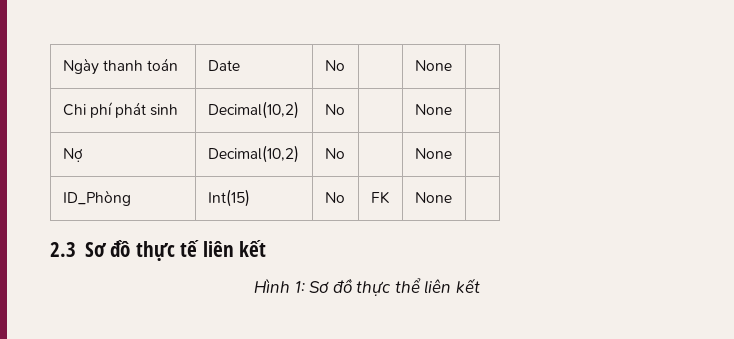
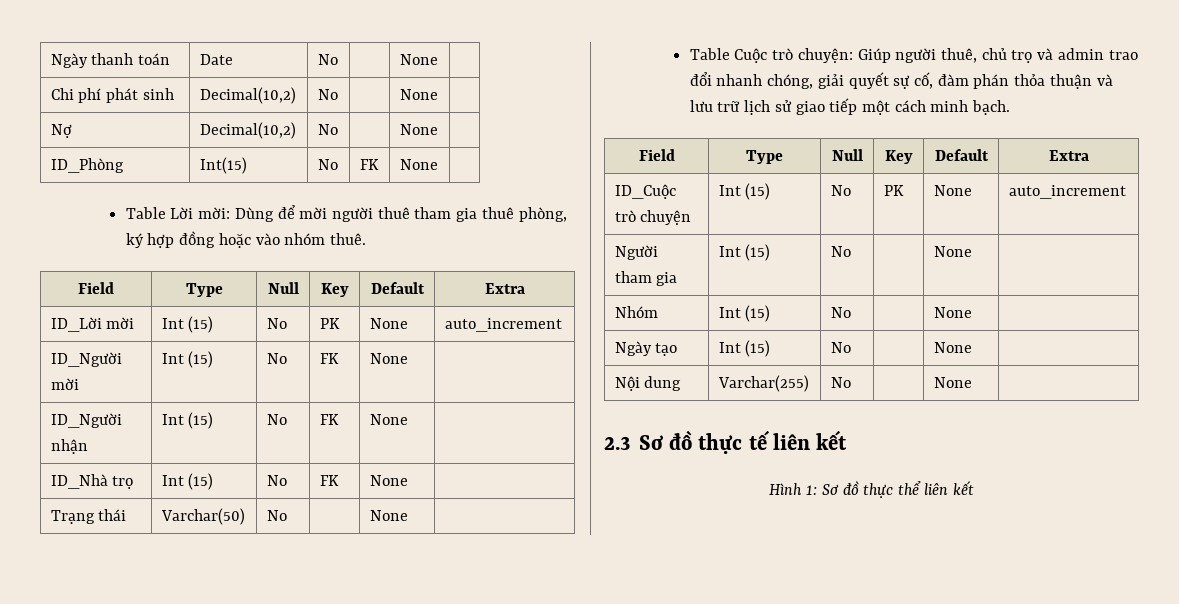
(452, 197) none -> [125,205,567,222] [125,231,367,248] [78,282,114,294] [185,283,223,297] [267,282,299,294] [320,283,349,297] [370,282,425,294] [484,283,525,294] [50,317,135,332] [161,316,214,333] [266,318,287,329] [319,318,340,329] [369,318,408,329] [444,318,562,332] [50,352,122,367] [50,378,79,390] [161,351,214,368] [266,353,287,364] [319,353,339,364] [369,353,408,364] [50,413,122,428] [50,439,88,454] [161,412,214,429] [266,414,287,425] [319,414,339,425] [369,414,408,425] [50,474,134,489] [161,473,214,490] [266,475,287,486] [319,475,339,486] [369,475,408,486] [50,509,127,524] [160,508,245,525] [266,510,287,521] [369,510,408,521] [689,48,1138,63] [689,72,1113,89] [689,98,1011,115] [638,149,675,161] [746,150,783,164] [831,149,863,161] [884,150,913,164] [934,149,989,161] [1048,150,1089,161] [614,184,676,199] [614,210,692,225] [718,183,771,200] [830,185,851,196] [883,185,904,196] [933,185,972,196] [1008,185,1126,199] [614,245,658,260] [614,271,678,286] [718,244,771,261] [830,246,851,257] [933,246,972,257] [614,306,658,318] [718,305,771,322] [830,307,851,318] [933,307,972,318] [614,341,678,356] [718,340,771,357] [830,342,851,353] [933,342,972,353] [614,376,682,391] [717,375,809,392] [830,377,851,388] [933,377,972,388] // Table Lời mời: Dùng để mời người thuê tham gia thuê phòng, ký hợp đồng hoặc vào nhóm thuê. // Field | Type | Null | Key | Default | Extra // ID_Lời mời | Int (15) | No | PK | None | auto_increment // ID_Người mời | Int (15) | No | FK | None | // ID_Người nhận | Int (15) | No | FK | None | // ID_Nhà trọ | Int (15) | No | FK | None | // Trạng thái | Varchar(50) | No | | None | // Table Cuộc trò chuyện: Giúp người thuê, chủ trọ và admin trao đổi nhanh chóng, giải quyết sự cố, đàm phán thỏa thuận và lưu trữ lịch sử giao tiếp một cách minh bạch. // Field | Type | Null | Key | Default | Extra // ID_Cuộc trò chuyện | Int (15) | No | PK | None | auto_increment // Người tham gia | Int (15) | No | | None | // Nhóm | Int (15) | No | | None | // Ngày tạo | Int (15) | No | | None | // Nội dung | Varchar(255) | No | | None |

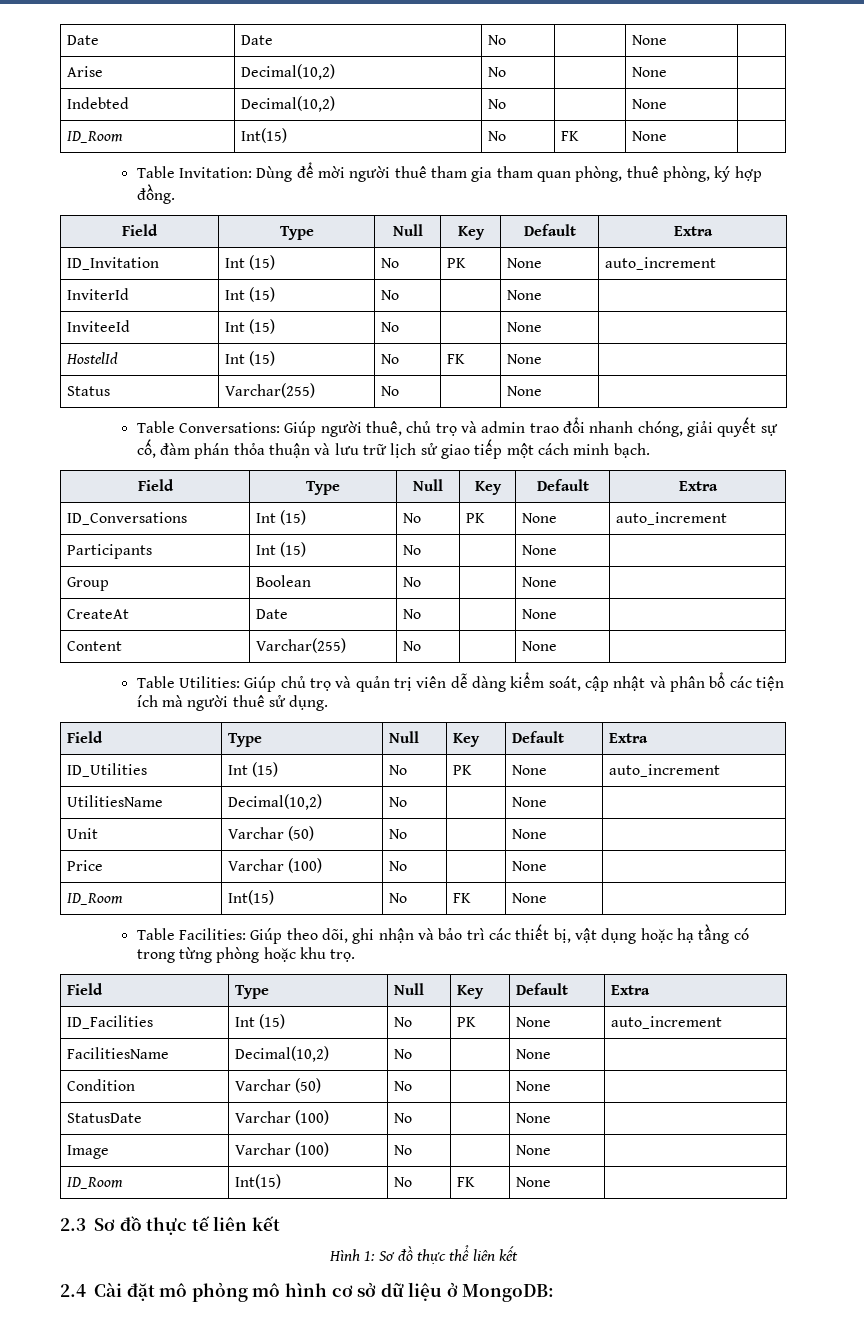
[50,53,170,68] [199,54,233,65] [317,54,338,65] [399,54,438,65] [50,88,174,103] [199,87,296,104] [317,89,338,100] [399,89,438,100] [50,124,72,138] [199,122,296,139] [317,124,338,135] [399,124,438,135] [50,158,124,173] [199,157,247,174] [317,159,338,170] [359,159,379,170] [399,159,438,170] [125,207,231,219] Ngày thanh toán | Date | No | | None | // Chi phí phát sinh | Decimal(10,2) | No | | None | // Nợ | Decimal(10,2) | No | | None | // ID_Phòng | Int(15) | No | FK | None | // Table Lời mời: -> [66,35,99,45] [240,35,273,45] [487,35,506,45] [631,35,667,45] [66,66,103,77] [240,64,335,80] [487,67,506,77] [631,67,667,77] [66,97,129,109] [240,96,335,112] [487,99,506,109] [631,99,667,109] [66,131,123,143] [240,128,287,143] [487,131,506,141] [560,131,579,141] [631,131,667,141] [136,166,253,178] Date | Date | No | | None | // Arise | Decimal(10,2) | No | | None | // Indebted | Decimal(10,2) | No | | None | // ID_Room | Int(15) | No | FK | None | // Table Invitation:
(478, 215) none -> [496,166,623,182] tham quan phòng,
[179,231,367,248] [78,282,114,294] [185,283,223,297] [267,282,299,294] [320,283,349,297] [370,282,425,294] [484,283,525,294] [50,317,135,332] [161,316,214,333] [266,318,287,329] [319,318,340,329] [369,318,408,329] [444,318,562,332] [50,352,122,367] [50,378,79,390] [161,351,214,368] [266,353,287,364] [319,353,339,364] [369,353,408,364] [50,413,122,428] [50,439,88,454] [161,412,214,429] [266,414,287,425] [319,414,339,425] [369,414,408,425] [50,474,134,489] [161,473,214,490] [266,475,287,486] [319,475,339,486] [369,475,408,486] [50,509,127,524] [160,508,245,525] [266,510,287,521] [369,510,408,521] [689,48,853,63] đồng hoặc vào nhóm thuê. // Field | Type | Null | Key | Default | Extra // ID_Lời mời | Int (15) | No | PK | None | auto_increment // ID_Người mời | Int (15) | No | FK | None | // ID_Người nhận | Int (15) | No | FK | None | // ID_Nhà trọ | Int (15) | No | FK | None | // Trạng thái | Varchar(50) | No | | None | // Table Cuộc trò chuyện: -> [136,184,175,204] [122,224,158,236] [279,226,314,240] [392,224,423,236] [457,226,485,240] [523,224,576,236] [673,226,713,236] [66,257,159,270] [224,255,275,270] [380,258,399,268] [446,258,466,268] [506,258,542,268] [604,257,716,270] [66,288,129,300] [224,287,275,302] [380,290,399,300] [506,290,542,300] [66,320,130,332] [224,319,275,334] [380,322,399,332] [506,322,542,332] [65,352,118,364] [224,351,275,366] [380,354,399,364] [446,354,465,364] [506,354,542,364] [66,386,110,396] [224,383,315,398] [380,386,399,396] [506,386,542,396] [136,421,281,433] đồng. // Field | Type | Null | Key | Default | Extra // ID_Invitation | Int (15) | No | PK | None | auto_increment // InviterId | Int (15) | No | | None | // InviteeId | Int (15) | No | | None | // HostelId | Int (15) | No | FK | None | // Status | Varchar(255) | No | | None | // Table Conversations:
[614,184,676,199] [614,210,692,225] [718,183,771,200] [830,185,851,196] [883,185,904,196] [933,185,972,196] [1008,185,1126,199] [614,245,658,260] [614,271,678,286] [718,244,771,261] [830,246,851,257] [933,246,972,257] [614,306,658,318] [718,305,771,322] [830,307,851,318] [933,307,972,318] [614,341,678,356] [718,340,771,357] [830,342,851,353] [933,342,972,353] [614,376,682,391] [717,375,809,392] [830,377,851,388] [933,377,972,388] ID_Cuộc trò chuyện | Int (15) | No | PK | None | auto_increment // Người tham gia | Int (15) | No | | None | // Nhóm | Int (15) | No | | None | // Ngày tạo | Int (15) | No | | None | // Nội dung | Varchar(255) | No | | None | -> [66,512,187,525] [255,510,306,525] [402,513,421,523] [465,513,485,523] [521,513,557,523] [615,512,727,525] [66,544,152,559] [255,542,306,557] [402,545,421,555] [521,545,557,555] [66,577,109,591] [255,575,311,587] [402,577,421,587] [521,577,557,587] [66,609,129,619] [255,609,288,619] [402,609,421,619] [521,609,557,619] [66,641,122,651] [255,638,346,653] [402,641,421,651] [521,641,557,651] [136,672,784,692] [136,695,329,711] [66,731,103,743] [227,733,262,747] [388,731,419,743] [452,733,480,747] [511,731,564,743] [608,733,648,743] [66,763,147,777] [227,762,278,777] [388,765,407,775] [452,765,472,775] [511,765,547,775] [608,764,720,777] [66,795,163,807] [227,794,322,810] [388,797,407,807] [511,797,547,807] [66,828,98,839] [227,826,314,841] [388,829,407,839] [511,829,547,839] [66,860,103,871] [227,858,322,873] [388,861,407,871] [511,861,547,871] [66,893,123,905] [227,890,274,905] [388,893,407,903] [452,893,471,903] [511,893,547,903] [136,924,749,944] [136,947,356,963] [66,983,103,995] [234,985,269,999] [393,983,424,995] [456,985,484,999] [515,983,568,995] [610,985,650,995] [66,1015,153,1029] [234,1014,285,1029] [393,1017,412,1027] [456,1017,476,1027] [515,1017,551,1027] [610,1016,722,1029] [66,1047,169,1059] [234,1046,329,1062] [393,1049,412,1059] [515,1049,551,1059] [66,1079,135,1091] [234,1078,321,1093] [393,1081,412,1091] [515,1081,551,1091] [66,1113,142,1123] [234,1110,329,1125] [393,1113,412,1123] [515,1113,551,1123] [66,1145,109,1159] [234,1142,329,1157] [393,1145,412,1155] [515,1145,551,1155] [66,1177,123,1189] [234,1174,281,1189] [393,1177,412,1187] [456,1177,475,1187] [515,1177,551,1187] ID_Conversations | Int (15) | No | PK | None | auto_increment // Participants | Int (15) | No | | None | // Group | Boolean | No | | None | // CreateAt | Date | No | | None | // Content | Varchar(255) | No | | None | // Table Utilities: Giúp chủ trọ và quản trị viên dễ dàng kiểm soát, cập nhật và phân bổ các tiện ích mà người thuê sử dụng. // Field | Type | Null | Key | Default | Extra // ID_Utilities | Int (15) | No | PK | None | auto_increment // UtilitiesName | Decimal(10,2) | No | | None | // Unit | Varchar (50) | No | | None | // Price | Varchar (100) | No | | None | // ID_Room | Int(15) | No | FK | None | // Table Facilities: Giúp theo dõi, ghi nhận và bảo trì các thiết bị, vật dụng hoặc hạ tầng có trong từng phòng hoặc khu trọ. // Field | Type | Null | Key | Default | Extra // ID_Facilities | Int (15) | No | PK | None | auto_increment // FacilitiesName | Decimal(10,2) | No | | None | // Condition | Varchar (50) | No | | None | // StatusDate | Varchar (100) | No | | None | // Image | Varchar (100) | No | | None | // ID_Room | Int(15) | No | FK | None |
(974, 488) none -> [60,1282,555,1302] // 2.4 Cài đặt mô phỏng mô hình cơ sở dữ liệu ở MongoDB:

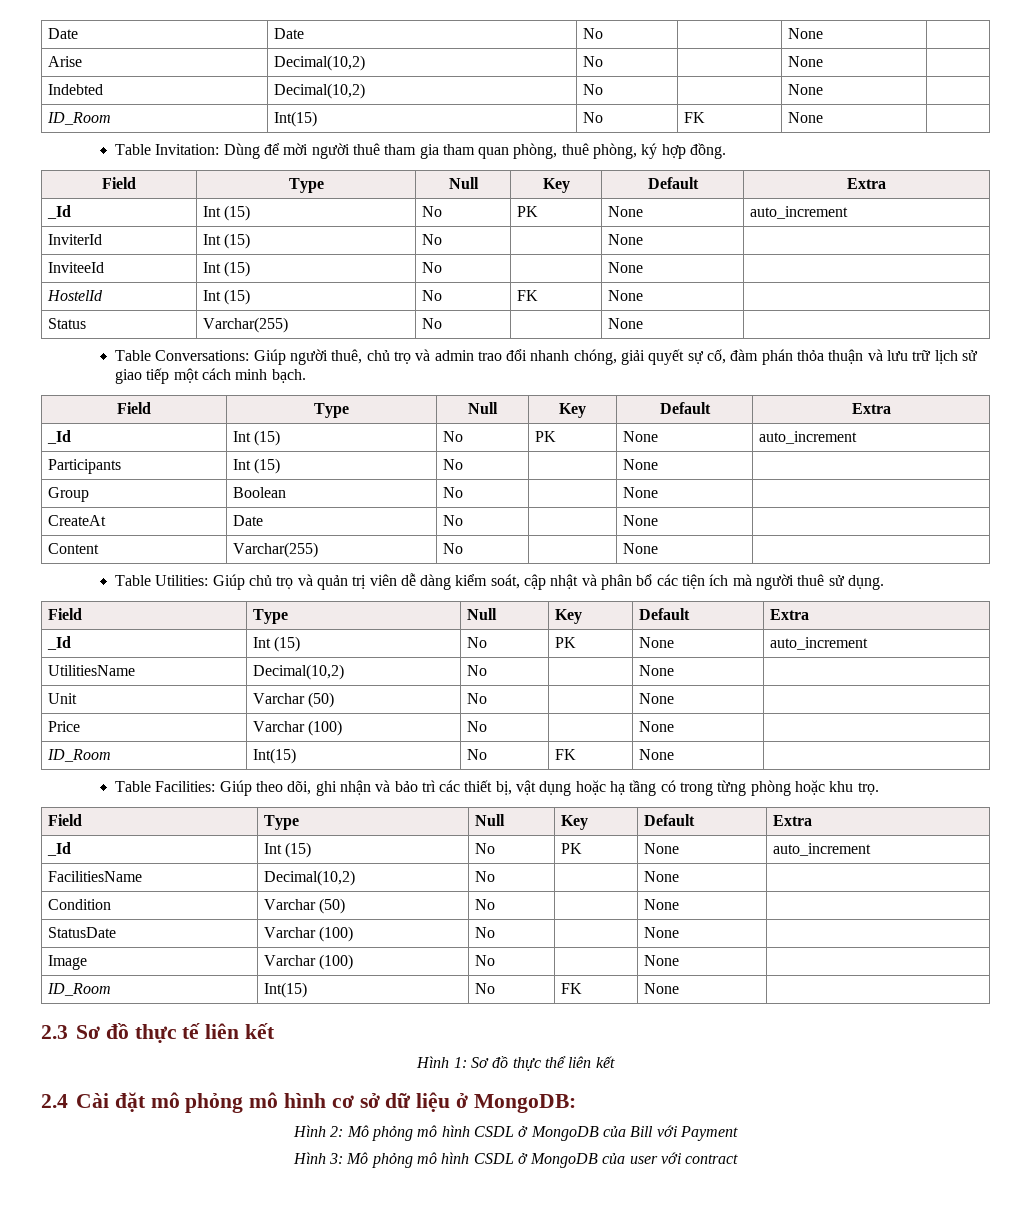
[66,257,159,270] ID_Invitation -> [46,205,71,219] _Id
[66,512,187,525] ID_Conversations -> [46,430,71,444] _Id
[66,763,147,777] ID_Utilities -> [46,636,71,650] _Id
[66,1015,153,1029] ID_Facilities -> [46,842,71,856] _Id
(555, 1293) none -> [293,1125,738,1141] [292,1152,739,1168] // Hình 2: Mô phỏng mô hình CSDL ở MongoDB của Bill với Payment // Hình 3: Mô phỏng mô hình CSDL ở MongoDB của user với contract

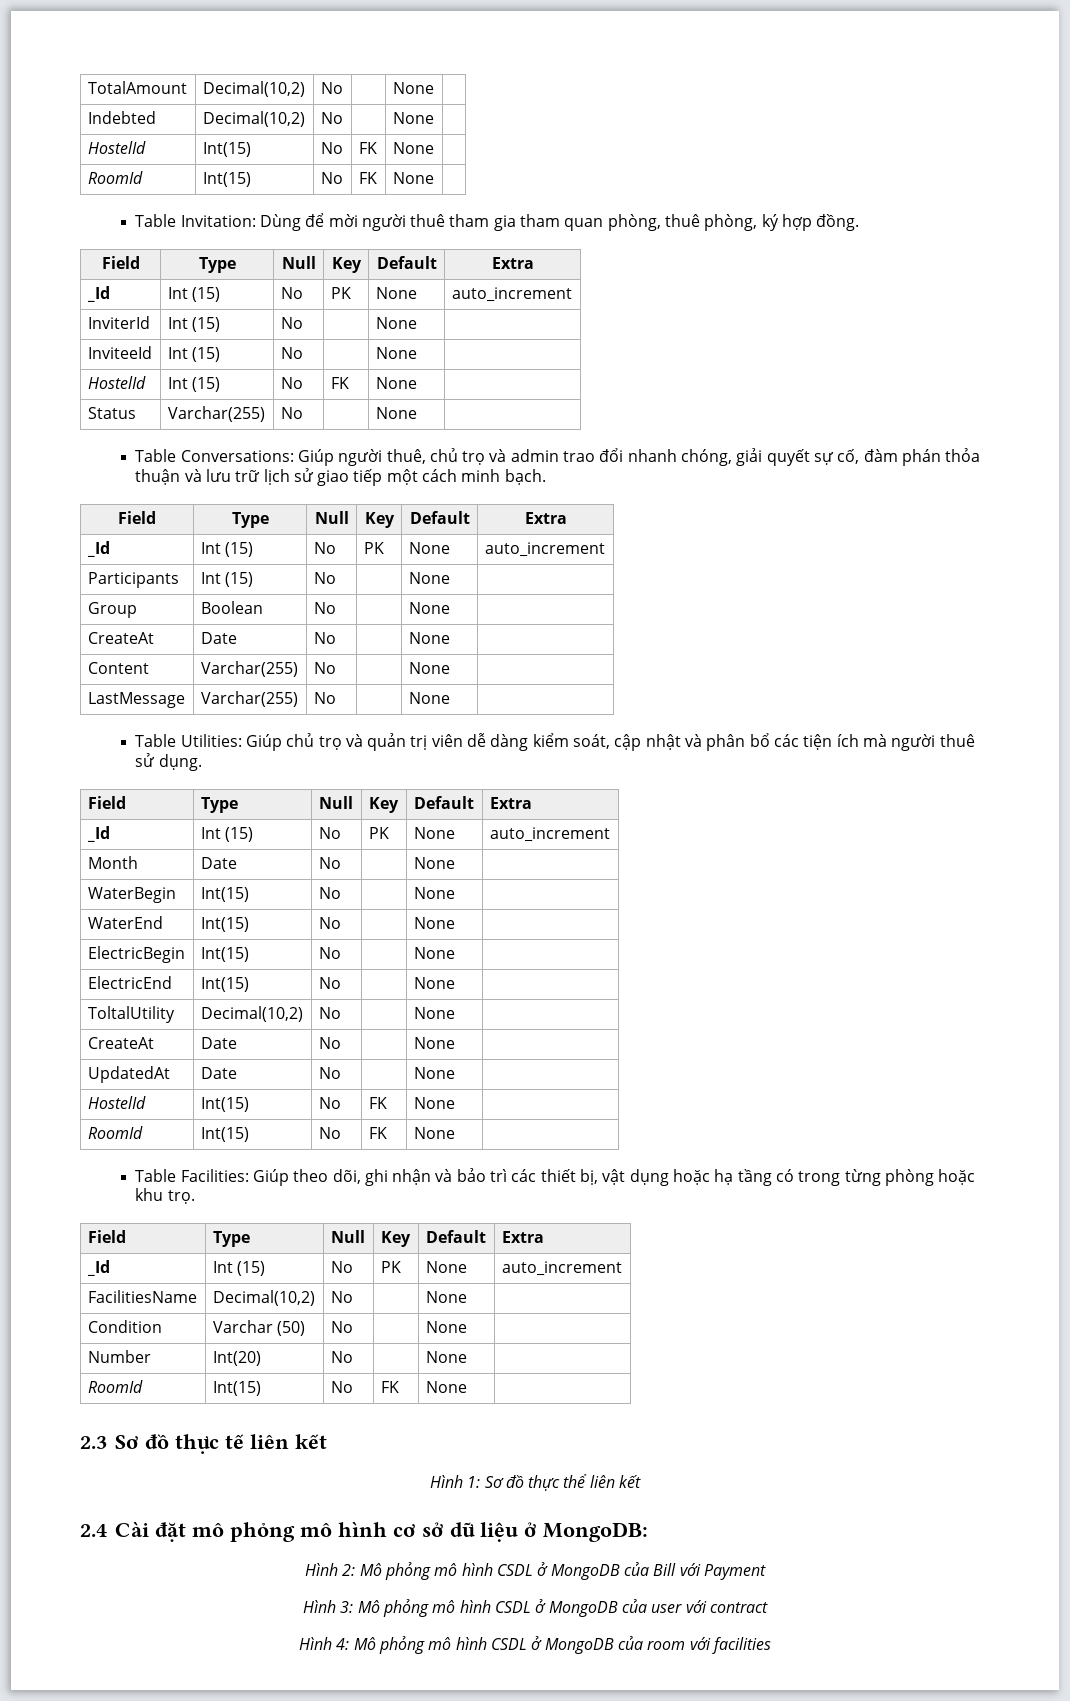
[47,28,78,39] [273,28,304,39] [582,28,603,39] [787,28,823,39] [47,56,82,67] Date | Date | No | | None | // Arise -> [87,81,187,94] TotalAmount
[46,112,111,125] ID_Room -> [87,141,146,154] [202,142,251,157] [320,142,343,154] [358,142,377,154] [392,142,434,154] [87,171,143,184] HostelId | Int(15) | No | FK | None | // RoomId
(658, 548) none -> [87,692,185,708] [200,691,298,707] [313,692,336,704] [408,692,450,704] // LastMessage | Varchar(255) | No | | None |
[47,665,135,676] [252,664,344,680] [466,665,487,676] [638,665,674,676] [47,693,77,704] [252,692,335,708] [466,693,487,704] [638,693,674,704] [47,721,80,732] [252,720,343,736] [466,721,487,732] [638,721,674,732] [46,749,111,762] UtilitiesName | Decimal(10,2) | No | | None | // Unit | Varchar (50) | No | | None | // Price | Varchar (100) | No | | None | // ID_Room -> [87,856,138,869] [200,857,237,869] [318,857,341,869] [413,857,455,869] [87,887,176,903] [200,887,249,902] [318,887,341,899] [413,887,455,899] [87,916,163,929] [200,917,249,932] [318,917,341,929] [413,917,455,929] [87,946,185,963] [200,947,249,962] [318,947,341,959] [413,947,455,959] [87,976,172,989] [200,977,249,992] [318,977,341,989] [413,977,455,989] [87,1006,175,1023] [200,1006,303,1022] [318,1007,341,1019] [413,1007,455,1019] [87,1037,154,1049] [200,1037,237,1049] [318,1037,341,1049] [413,1037,455,1049] [87,1066,170,1083] [200,1067,237,1079] [318,1067,341,1079] [413,1067,455,1079] [87,1096,146,1109] [200,1097,249,1112] [318,1097,341,1109] [368,1097,387,1109] [413,1097,455,1109] [87,1126,143,1139] Month | Date | No | | None | // WaterBegin | Int(15) | No | | None | // WaterEnd | Int(15) | No | | None | // ElectricBegin | Int(15) | No | | None | // ElectricEnd | Int(15) | No | | None | // ToltalUtility | Decimal(10,2) | No | | None | // CreateAt | Date | No | | None | // UpdatedAt | Date | No | | None | // HostelId | Int(15) | No | FK | None | // RoomId
[47,927,116,938] [263,926,354,942] [474,927,495,938] [643,927,679,938] [47,955,87,970] [263,954,354,970] [474,955,495,966] [643,955,679,966] [46,983,111,996] StatusDate | Varchar (100) | No | | None | // Image | Varchar (100) | No | | None | // ID_Room -> [87,1350,151,1363] [212,1351,261,1366] [330,1351,353,1363] [425,1351,467,1363] [87,1380,143,1393] Number | Int(20) | No | | None | // RoomId
(739, 1159) none -> [299,1636,771,1654] // Hình 4: Mô phỏng mô hình CSDL ở MongoDB của room với facilities

